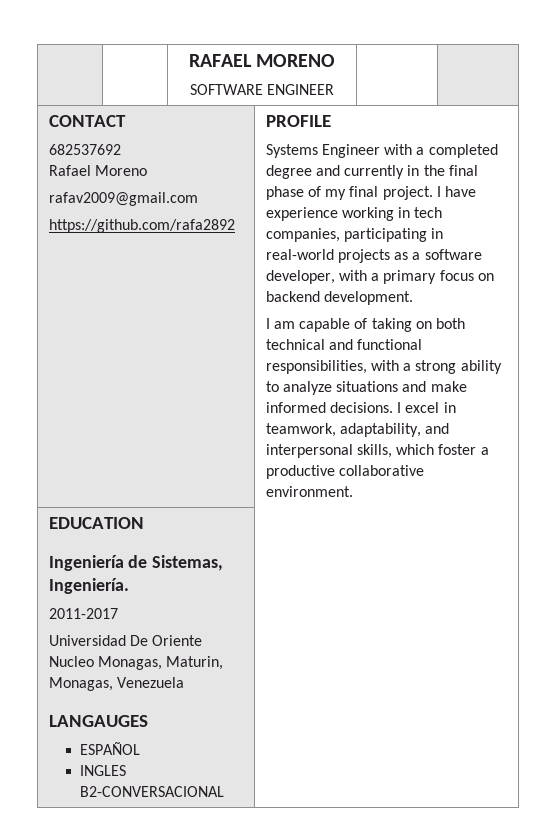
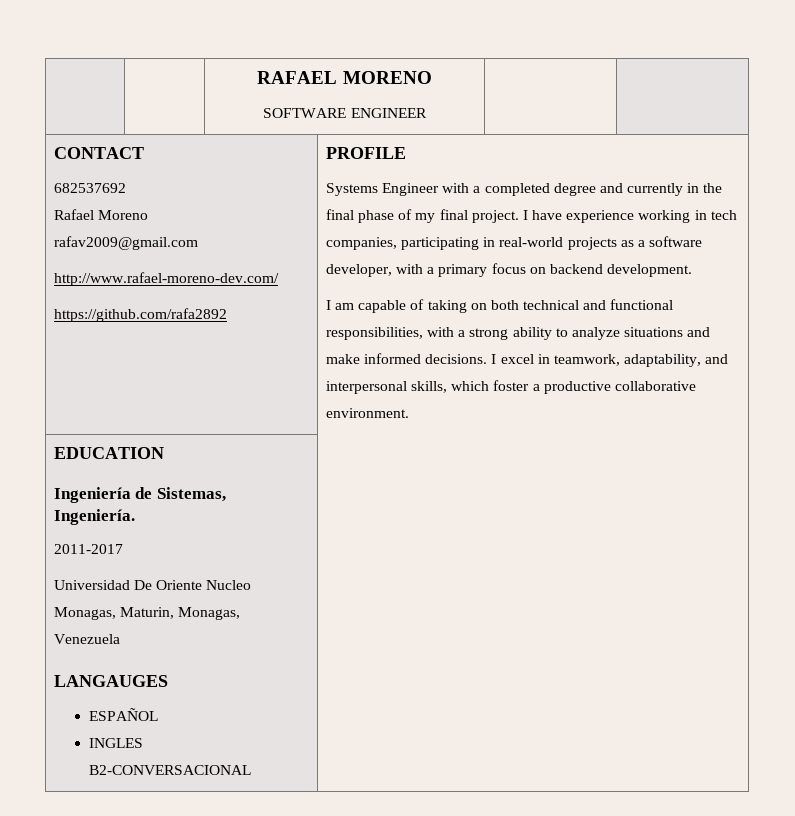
(198, 199) none -> [53,272,279,286] // http://www.rafael-moreno-dev.com/

